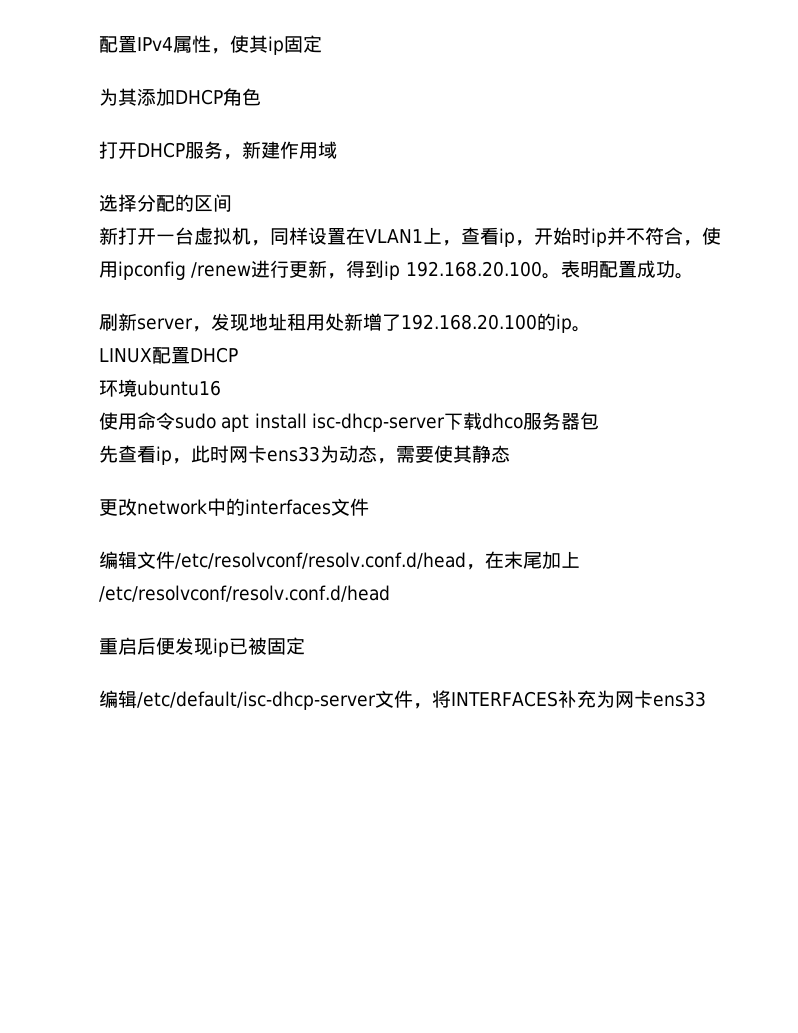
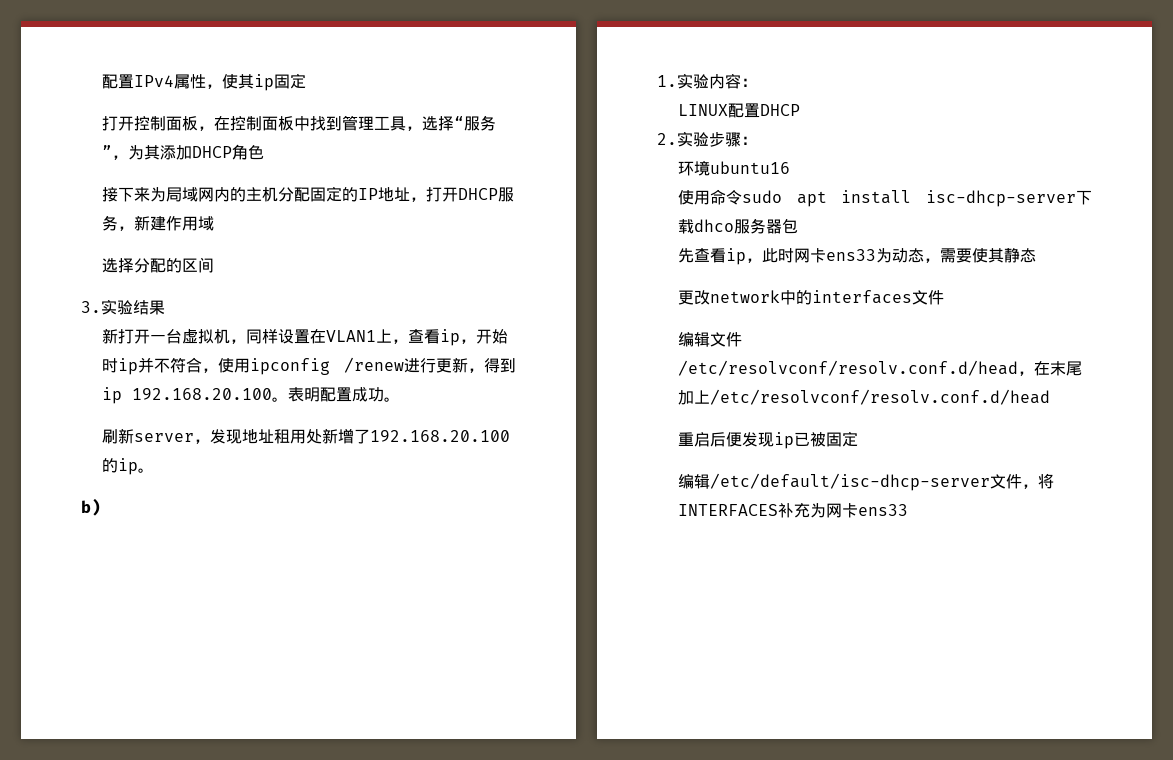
[99,88,262,106] 为其添加DHCP角色 // -> [102,115,497,131] [102,144,265,160] [102,186,427,202] 打开控制面板，在控制面板中找到管理工具，选择“服务”，为其添加DHCP角色 // 接下来为局域网内的主机分配固定的IP地址，
(233, 203) none -> [81,299,165,315] // 3.实验结果
(592, 329) none -> [81,498,101,516] [657,73,757,89] // b) // 1.实验内容：
(239, 355) none -> [657,131,757,147] // 2.实验步骤：

